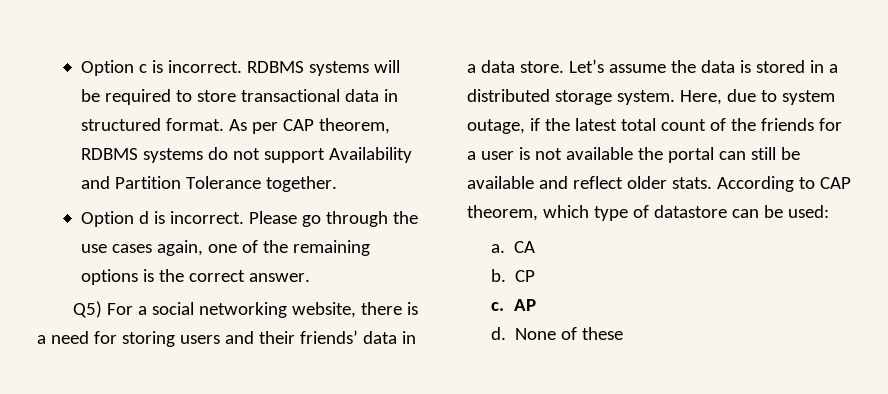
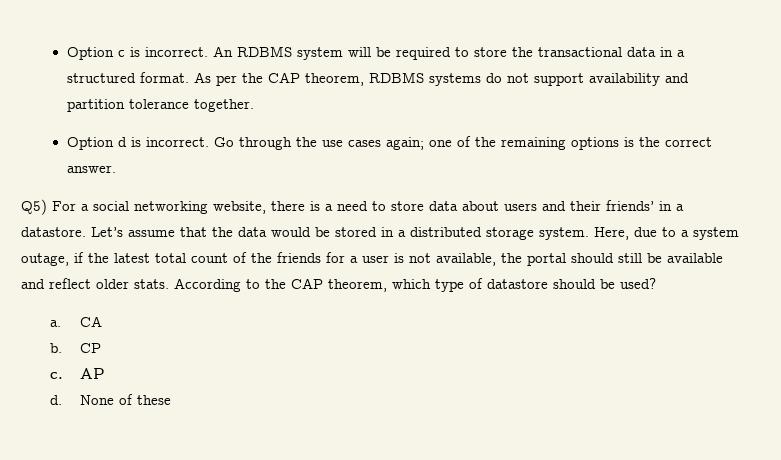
[246,61,369,76] RDBMS systems -> [212,46,343,60] An RDBMS system
(236, 96) none -> [511,47,533,57] the
(398, 95) none -> [676,50,685,57] a
(278, 128) none -> [241,73,263,83] the
[328,147,412,163] [80,176,261,189] Availability and Partition Tolerance -> [588,73,689,86] [66,99,189,112] availability and partition tolerance
[248,211,321,227] Please go -> [213,137,234,147] Go
[156,240,203,256] again, -> [385,137,424,150] again;
[93,331,175,347] for storing -> [372,201,499,211] to store data about
[362,331,416,344] [467,60,564,73] data in a data store. -> [659,201,684,211] [21,227,86,237] in a datastore.
(666, 68) none -> [180,227,207,237] that
[739,60,751,73] is -> [271,227,330,237] would be
(777, 96) none -> [681,230,689,237] a
[565,147,633,160] available -> [436,253,496,266] available,
[718,151,746,160] can -> [571,253,614,263] should
(815, 183) none -> [265,279,286,289] the
[731,205,829,218] can be used: -> [553,278,656,289] should be used?

